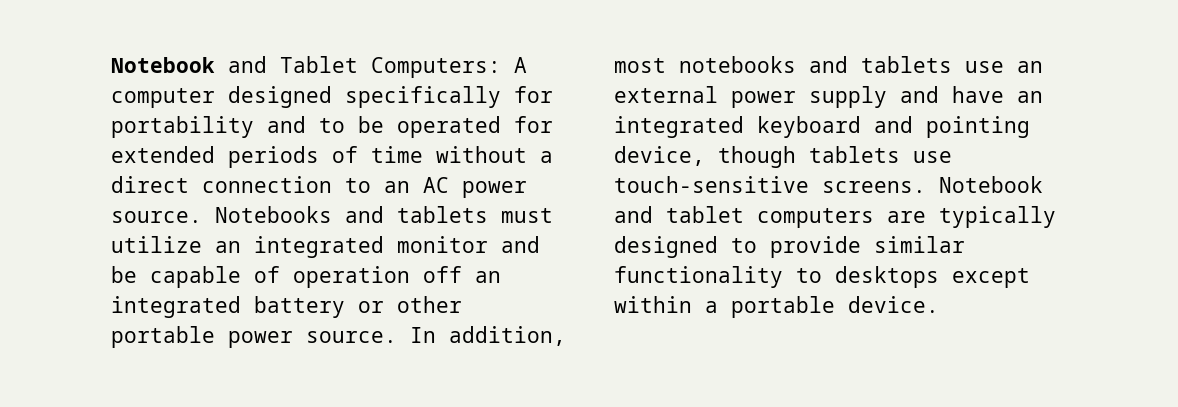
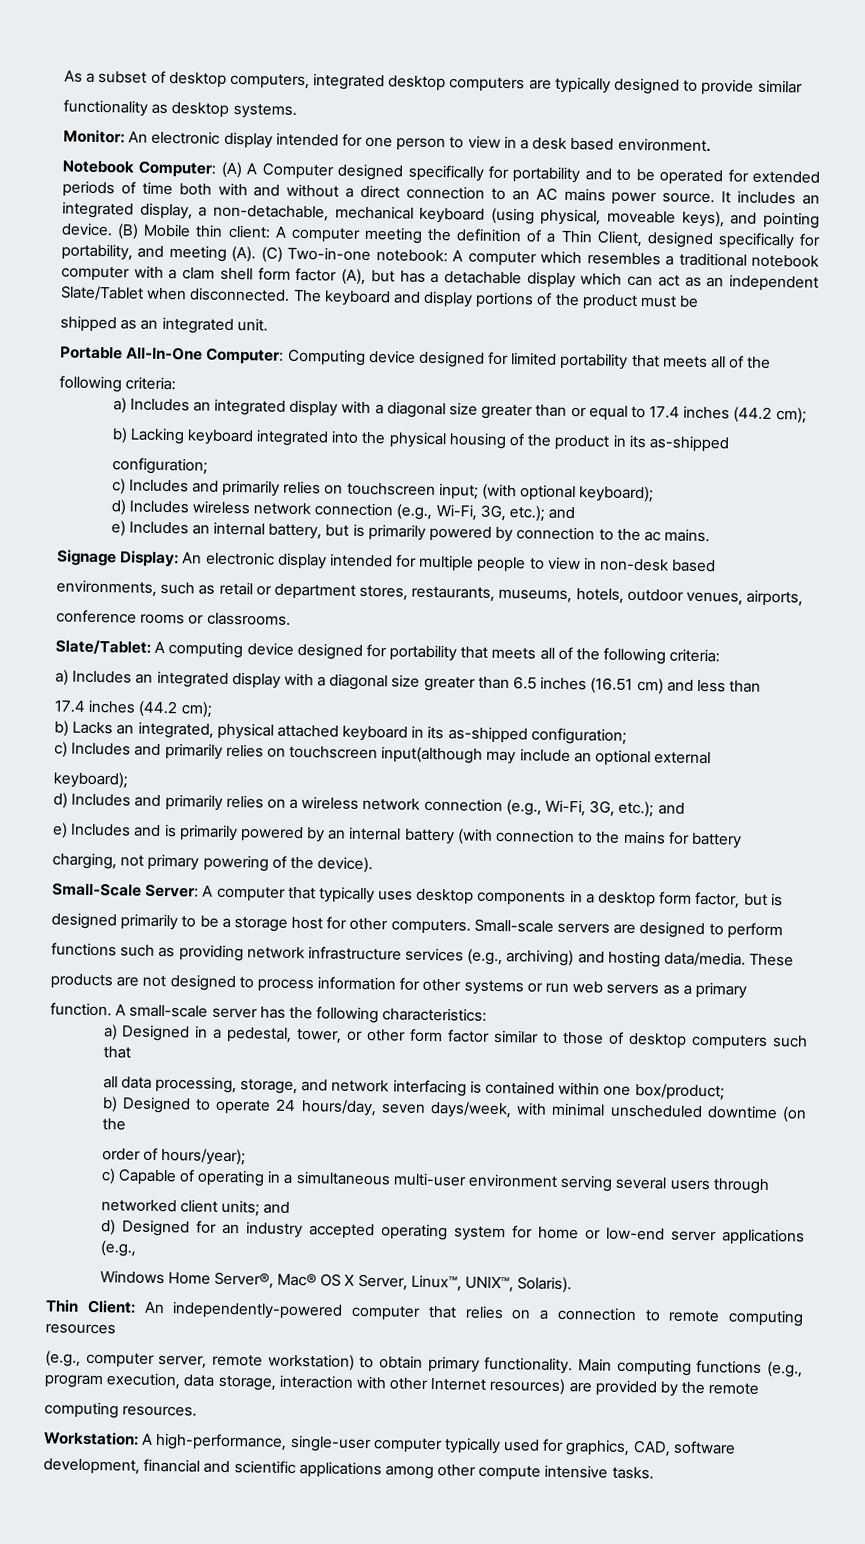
[111,56,527,78] [111,88,215,108] Notebook and Tablet Computers: A computer -> [64,70,803,96] [63,99,297,119] [63,129,711,153] [62,160,335,180] As a subset of desktop computers, integrated desktop computers are typically designed to provide similar // functionality as desktop systems. // Monitor: An electronic display intended for one person to view in a desk based environment. // Notebook Computer: (A) A Computer
(423, 154) none -> [178,182,281,197] both with and
[462,181,527,198] [111,206,553,223] [111,236,540,258] [111,266,501,288] [111,296,462,318] [111,326,566,348] [614,56,1043,73] [614,86,1043,108] [614,116,1030,138] [614,146,952,168] [614,176,1043,193] [614,206,1056,228] [614,236,965,258] [614,266,1030,288] [614,296,939,318] power source. Notebooks and tablets must utilize an integrated monitor and be capable of operation off an integrated battery or other portable power source. In addition, most notebooks and tablets use an external power supply and have an integrated keyboard and pointing device, though tablets use touch-sensitive screens. Notebook and tablet computers are typically designed to provide similar functionality to desktops except within a portable device. -> [563,187,821,206] [62,201,820,229] [61,222,821,250] [61,243,819,268] [61,265,819,292] [60,285,700,310] [60,315,268,334] [60,346,772,370] [59,375,177,393] [112,397,807,424] [111,427,730,453] [111,457,208,475] [111,478,655,503] [110,499,576,522] [110,520,711,543] [57,549,717,573] [56,579,804,607] [56,609,291,626] [55,639,721,665] [55,669,762,695] [54,699,213,718] [54,720,627,745] [54,741,712,767] [53,771,128,789] [53,792,685,818] [52,822,742,849] [52,852,374,874] [52,882,783,909] [51,912,783,940] [51,942,795,968] [50,973,747,999] [50,1002,488,1024] [102,1024,808,1051] [102,1046,131,1059] [102,1075,725,1101] [101,1096,807,1123] [101,1118,126,1131] [101,1147,246,1166] [100,1168,769,1195] [100,1199,291,1217] [100,1219,805,1246] [99,1240,137,1257] [99,1270,573,1294] [45,1299,804,1327] [45,1323,116,1335] [45,1350,803,1378] [44,1372,760,1397] [44,1401,198,1419] [43,1431,736,1457] [43,1458,654,1481] mains power source. It includes an integrated display, a non-detachable, mechanical keyboard (using physical, moveable keys), and pointing device. (B) Mobile thin client: A computer meeting the definition of a Thin Client, designed specifically for portability, and meeting (A). (C) Two-in-one notebook: A computer which resembles a traditional notebook computer with a clam shell form factor (A), but has a detachable display which can act as an independent Slate/Tablet when disconnected. The keyboard and display portions of the product must be // shipped as an integrated unit. // Portable All-In-One Computer: Computing device designed for limited portability that meets all of the // following criteria: // a) Includes an integrated display with a diagonal size greater than or equal to 17.4 inches (44.2 cm); // b) Lacking keyboard integrated into the physical housing of the product in its as-shipped // configuration; // c) Includes and primarily relies on touchscreen input; (with optional keyboard); // d) Includes wireless network connection (e.g., Wi-Fi, 3G, etc.); and // e) Includes an internal battery, but is primarily powered by connection to the ac mains. // Signage Display: An electronic display intended for multiple people to view in non-desk based // environments, such as retail or department stores, restaurants, museums, hotels, outdoor venues, airports, // conference rooms or classrooms. // Slate/Tablet: A computing device designed for portability that meets all of the following criteria: // a) Includes an integrated display with a diagonal size greater than 6.5 inches (16.51 cm) and less than // 17.4 inches (44.2 cm); // b) Lacks an integrated, physical attached keyboard in its as-shipped configuration; // c) Includes and primarily relies on touchscreen input(although may include an optional external // keyboard); // d) Includes and primarily relies on a wireless network connection (e.g., Wi-Fi, 3G, etc.); and // e) Includes and is primarily powered by an internal battery (with connection to the mains for battery // charging, not primary powering of the device). // Small-Scale Server: A computer that typically uses desktop components in a desktop form factor, but is // designed primarily to be a storage host for other computers. Small-scale servers are designed to perform // functions such as providing network infrastructure services (e.g., archiving) and hosting data/media. These // products are not designed to process information for other systems or run web servers as a primary // function. A small-scale server has the following characteristics: // a) Designed in a pedestal, tower, or other form factor similar to those of desktop computers such that // all data processing, storage, and network interfacing is contained within one box/product; // b) Designed to operate 24 hours/day, seven days/week, with minimal unscheduled downtime (on the // order of hours/year); // c) Capable of operating in a simultaneous multi-user environment serving several users through // networked client units; and // d) Designed for an industry accepted operating system for home or low-end server applications (e.g., // Windows Home Server®, Mac® OS X Server, Linux™, UNIX™, Solaris). // Thin Client: An independently-powered computer that relies on a connection to remote computing resources // (e.g., computer server, remote workstation) to obtain primary functionality. Main computing functions (e.g., program execution, data storage, interaction with other Internet resources) are provided by the remote // computing resources. // Workstation: A high-performance, single-user computer typically used for graphics, CAD, software // development, financial and scientific applications among other compute intensive tasks.

